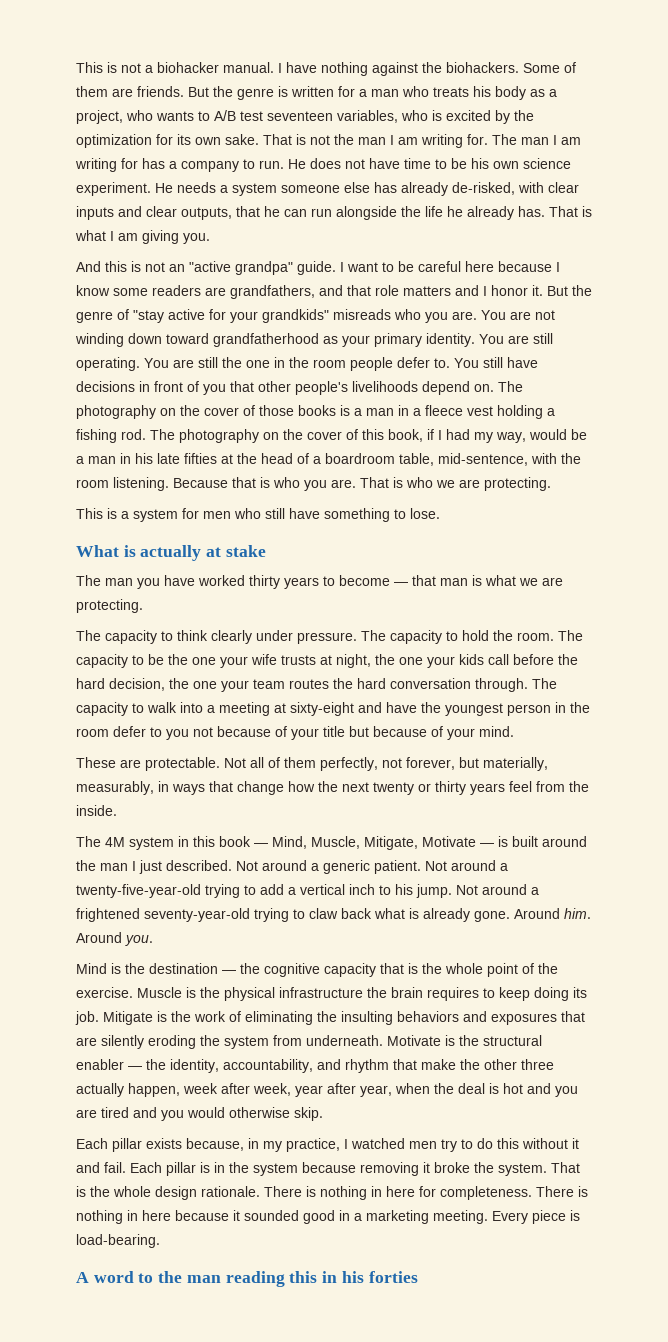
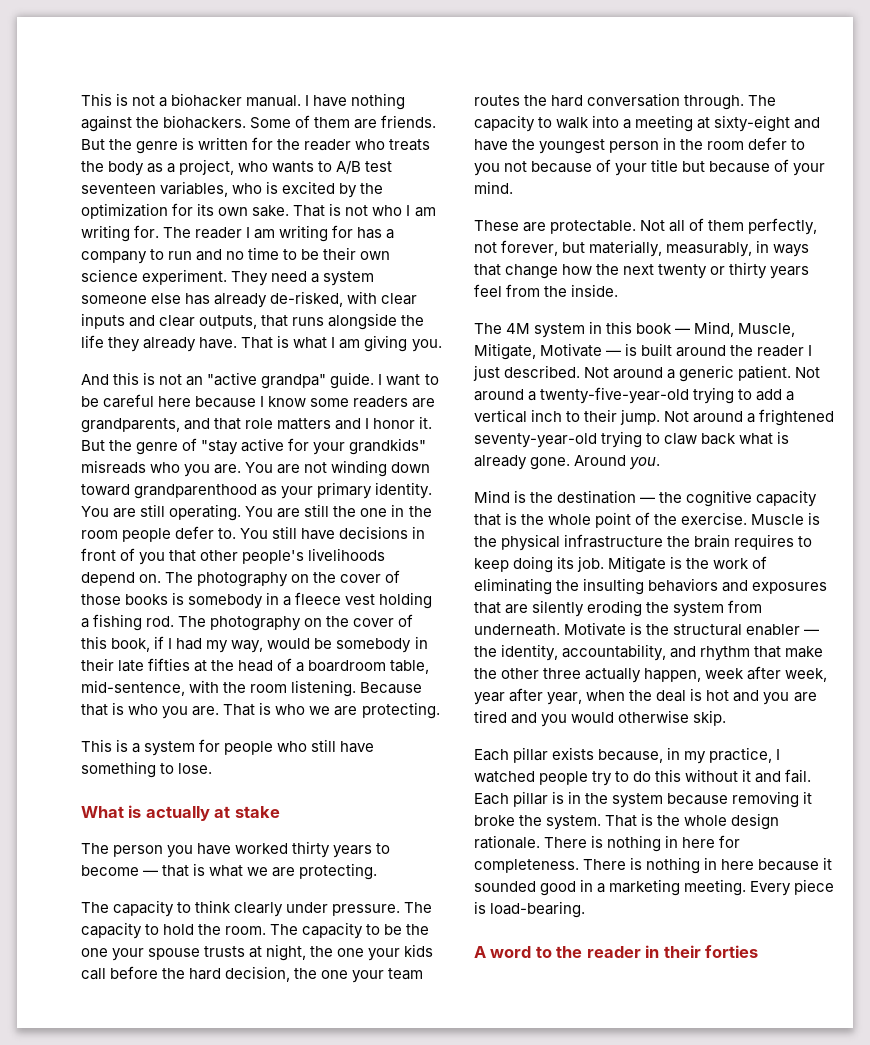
[359,89,399,97] a man -> [277,139,352,151] the reader
[473,86,491,97] his -> [81,161,104,172] the
[334,134,386,145] the man -> [372,205,403,216] who
[521,137,549,145] man -> [195,227,243,239] reader
[259,158,400,169] run. He does not have -> [168,249,245,261] run and no
[471,158,489,169] his -> [323,247,357,260] their
[155,182,216,193] He needs -> [231,271,308,286] They need
[264,206,545,220] he can run alongside the life he already has. -> [292,313,425,330] [81,335,238,352] runs alongside the life they already have.
[230,285,315,299] grandfathers, -> [81,418,180,433] grandparents,
[213,333,319,347] grandfatherhood -> [134,484,258,499] grandparenthood
[354,408,394,416] a man -> [188,594,264,609] somebody
[76,453,153,464] a man in his -> [336,636,428,653] [81,658,114,671] somebody in their
[203,511,231,519] men -> [224,741,274,755] people
[105,578,133,586] man -> [113,845,164,857] person
[440,578,468,586] man -> (190, 871) none
[251,654,277,665] wife -> [148,948,201,960] spouse
[100,863,128,871] man -> [757,345,805,357] reader
[395,884,413,895] his -> [584,409,618,422] their
[564,908,591,919] [76,932,122,943] him. Around -> (627, 460) none
[409,1141,437,1149] men -> [539,771,589,785] people
[186,1271,364,1287] man reading this in his -> [586,945,701,958] reader in their

